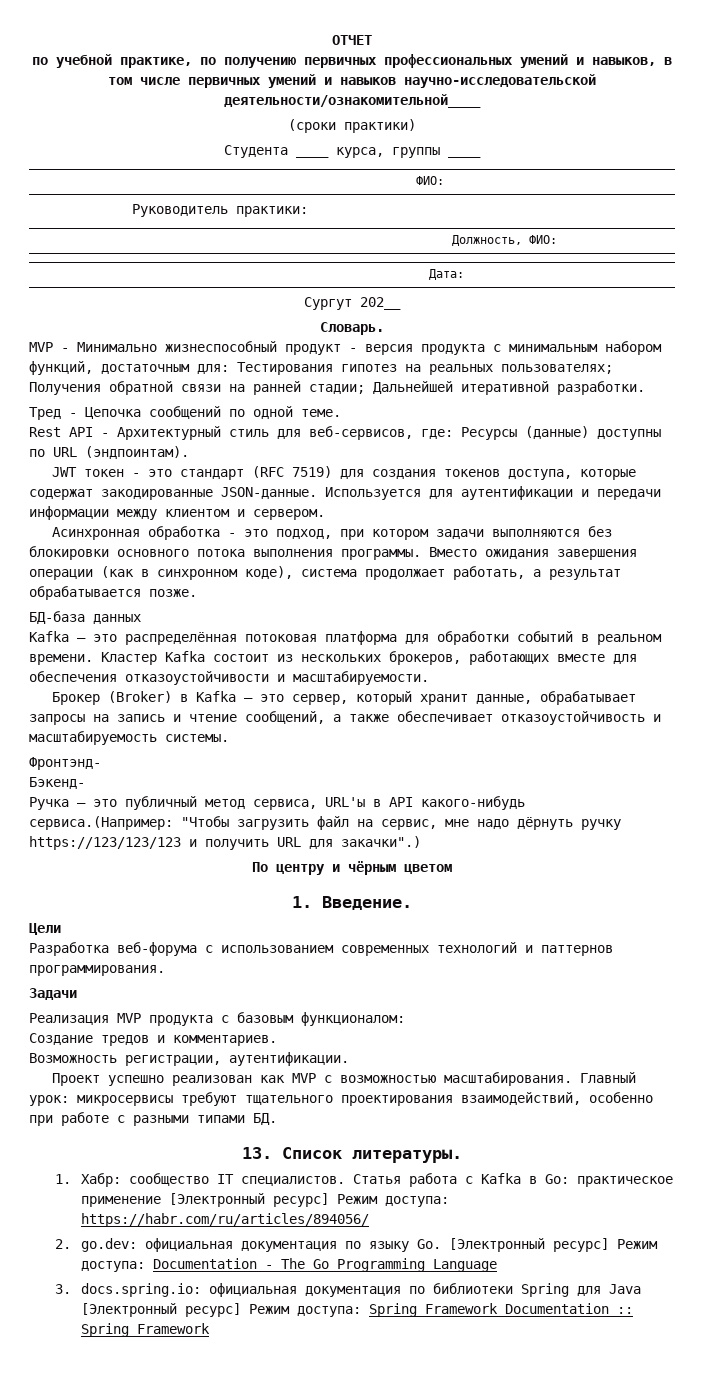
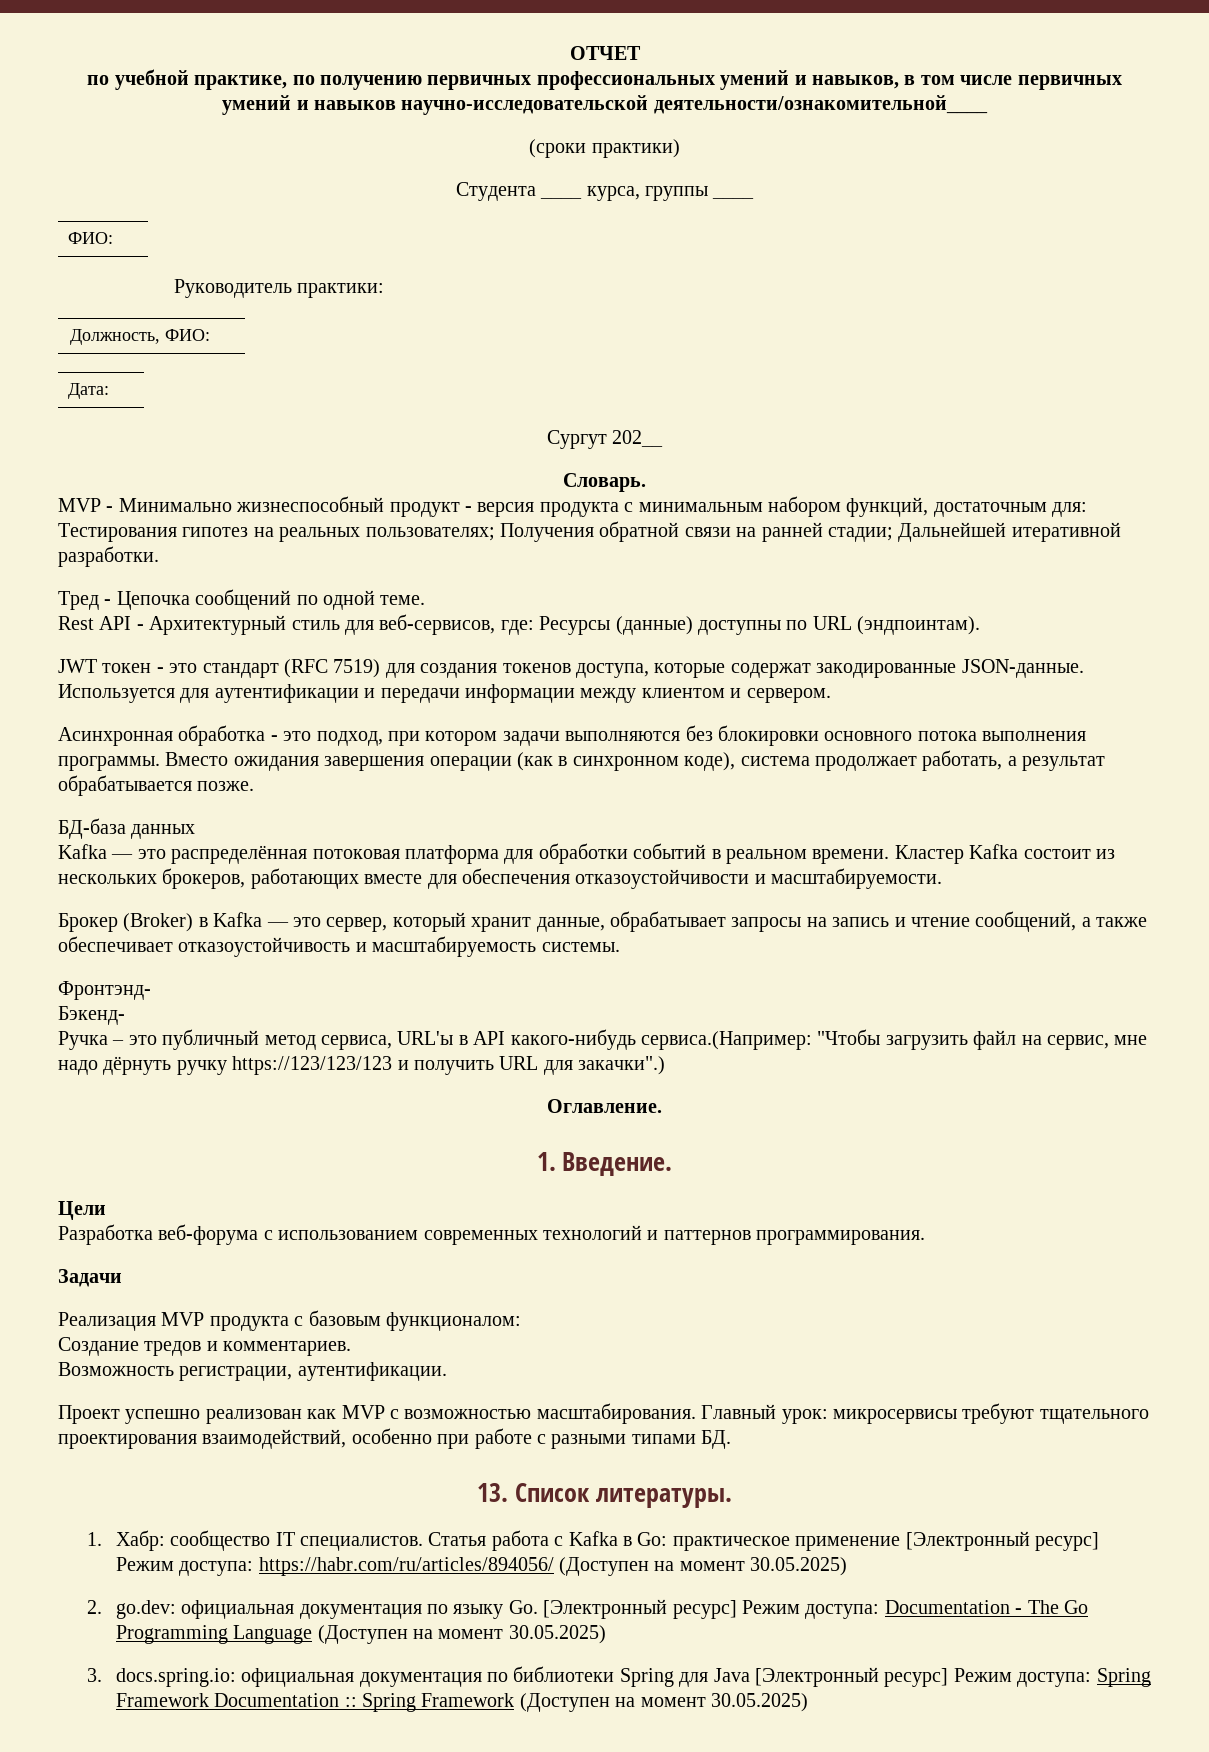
[252,861,452,875] По центру и чёрным цветом -> [547,1099,662,1113] Оглавление.
(369, 1220) none -> [559,1557,848,1576] (Доступен на момент 30.05.2025)
(497, 1265) none -> [317,1625,606,1644] (Доступен на момент 30.05.2025)
(210, 1328) none -> [519,1693,809,1712] (Доступен на момент 30.05.2025)

